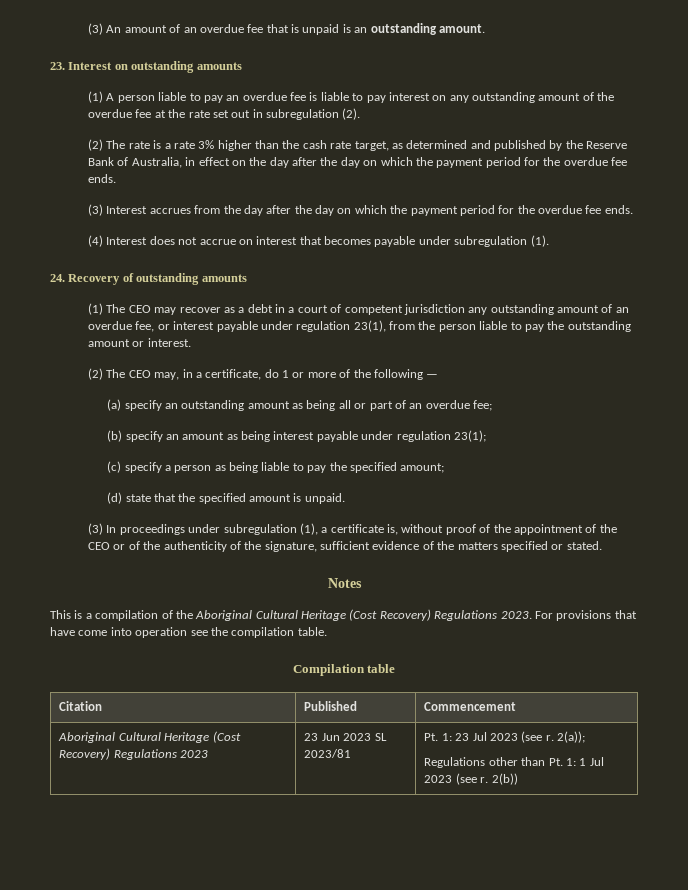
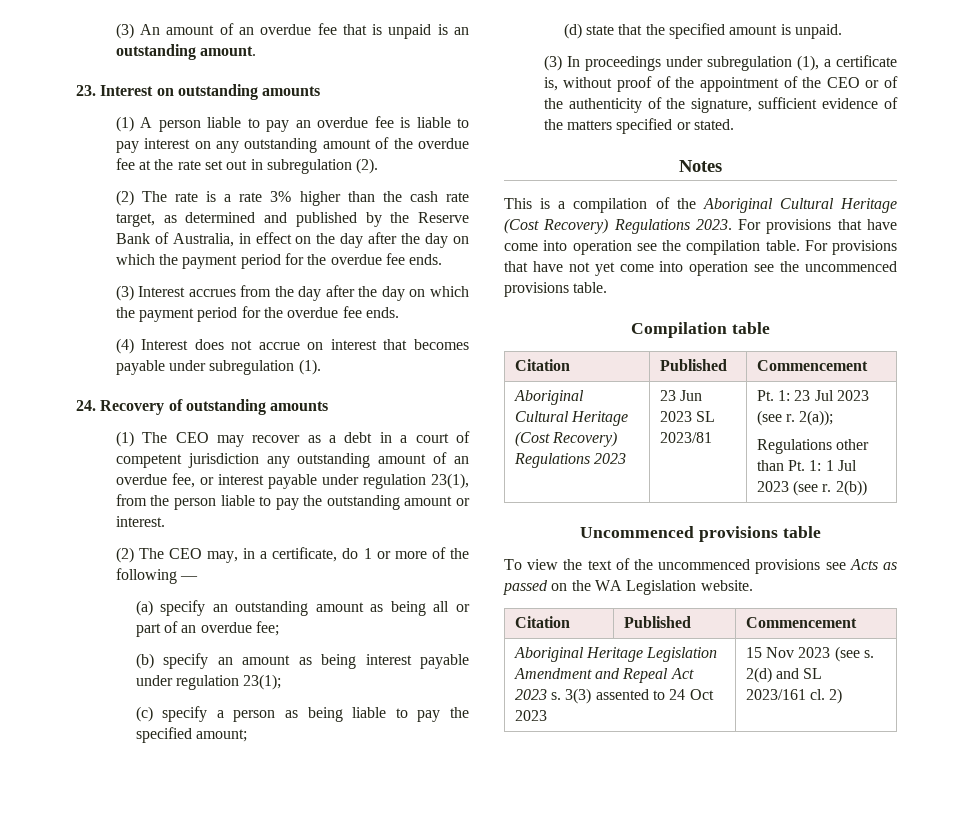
(327, 631) none -> [804,240,897,255] [504,261,897,276] [504,282,608,297] For provisions that have not yet come into operation see the uncommenced provisions table.
(518, 779) none -> [580,526,821,542] [504,558,897,574] [503,580,753,595] [514,616,570,628] [623,616,691,628] [745,617,857,628] [513,647,718,662] [513,668,694,683] [514,688,714,704] [514,710,547,721] [745,646,875,662] [745,667,823,683] [745,688,843,704] // Uncommenced provisions table // To view the text of the uncommenced provisions see Acts as passed on the WA Legislation website. // Citation | Published | Commencement // Aboriginal Heritage Legislation Amendment and Repeal Act 2023 s. 3(3) assented to 24 Oct 2023 | 15 Nov 2023 (see s. 2(d) and SL 2023/161 cl. 2)

